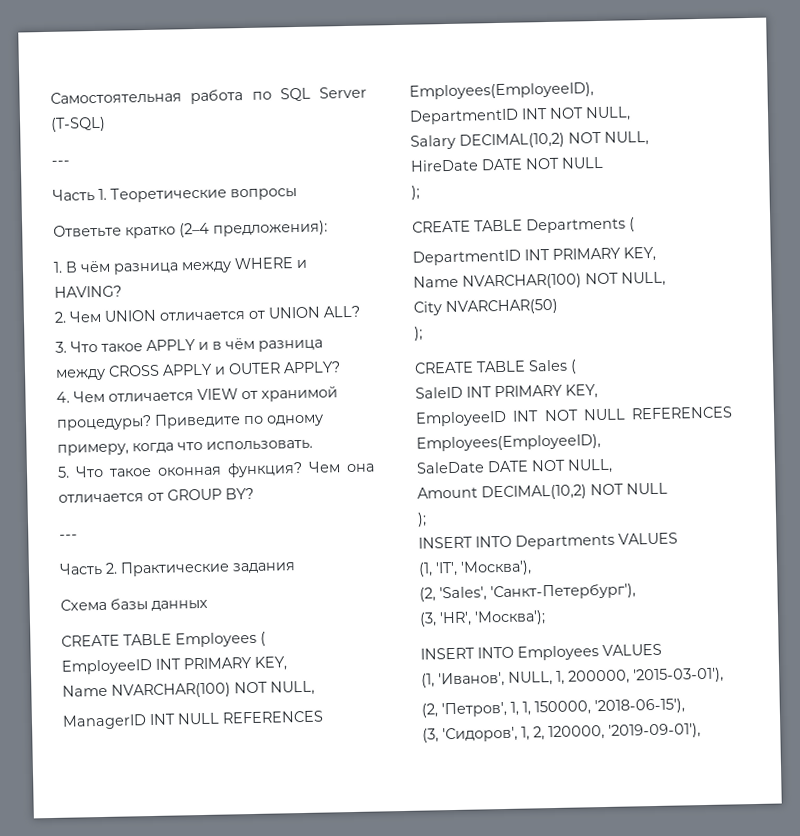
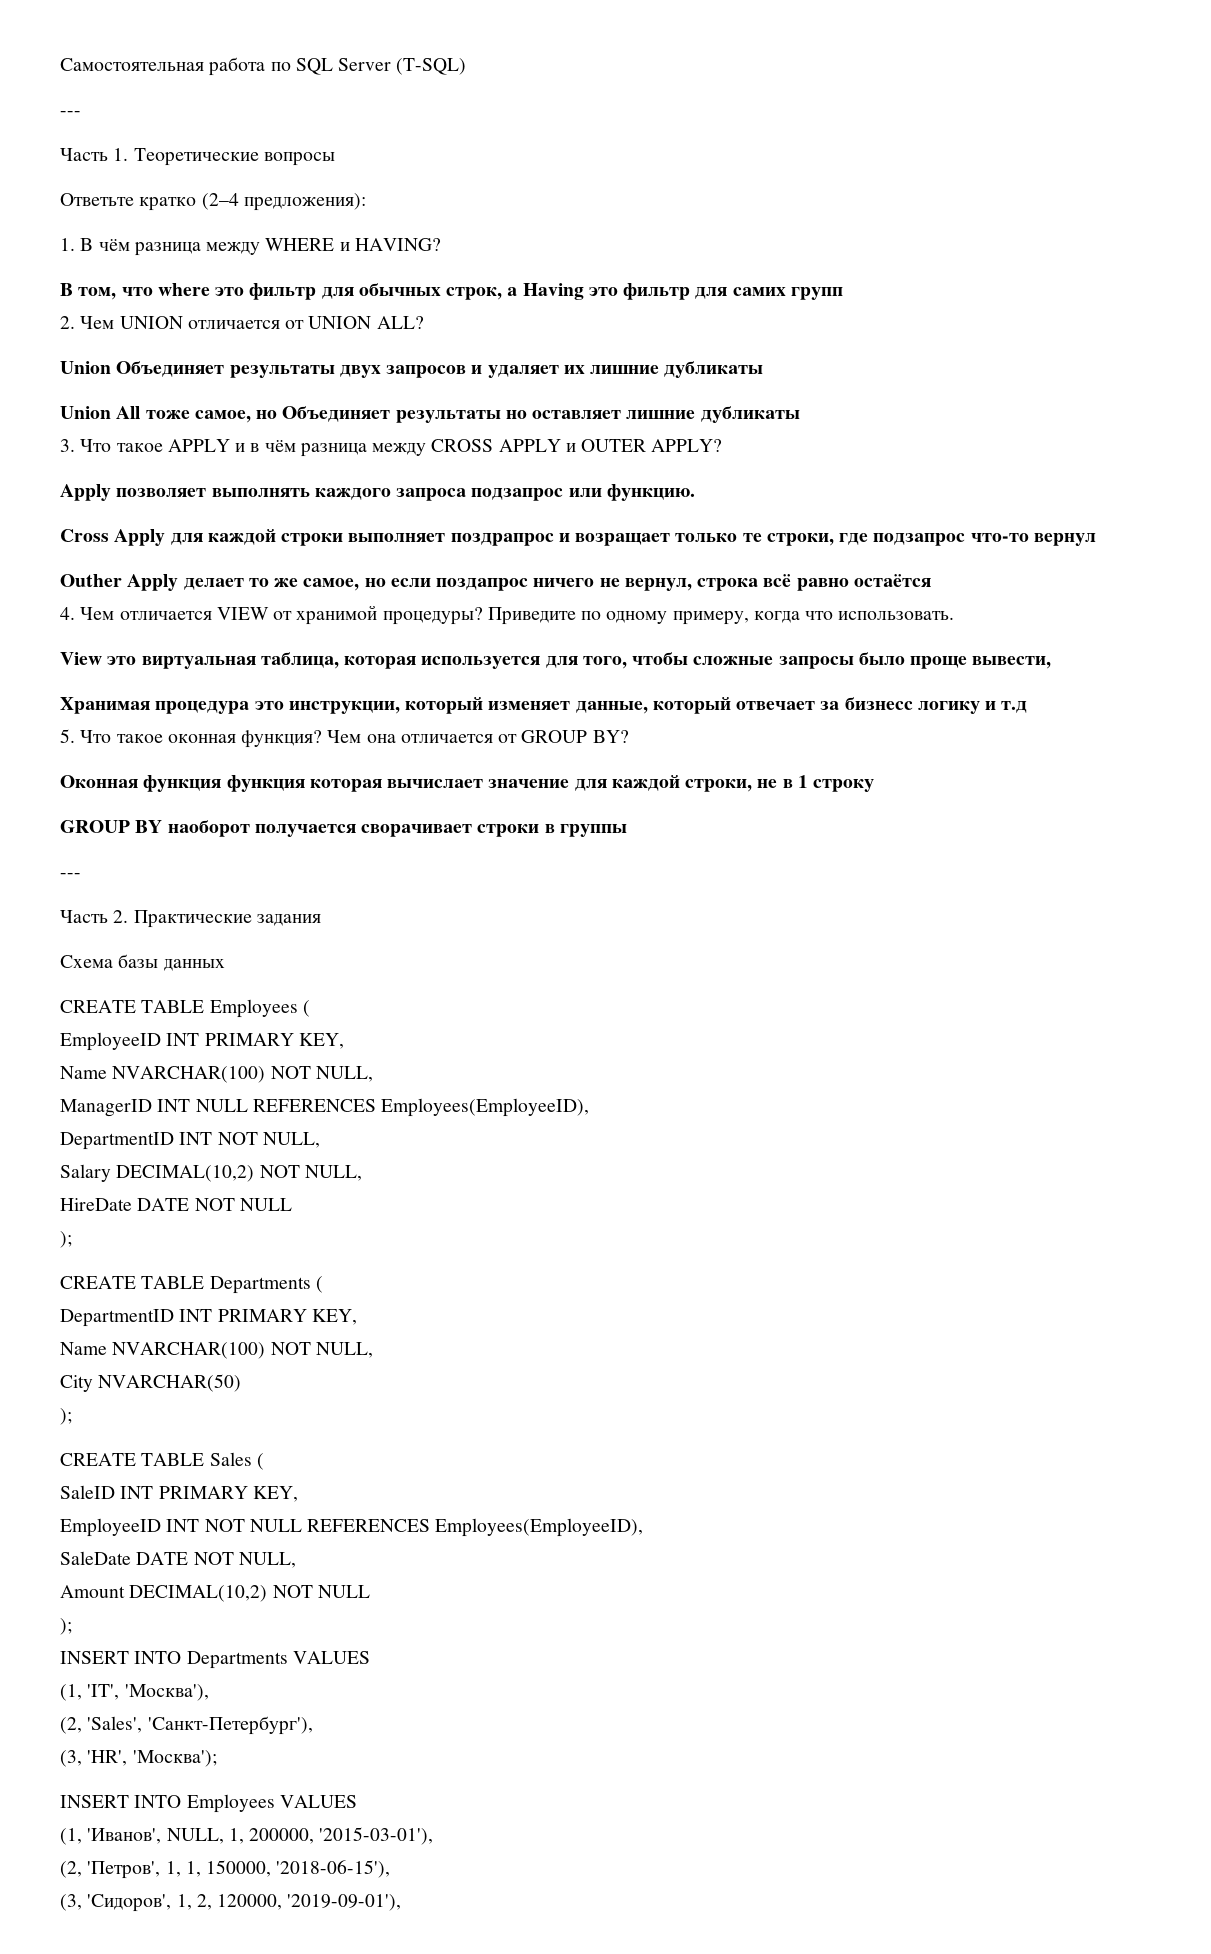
(122, 291) none -> [60,283,843,300] // В том, что where это фильтр для обычных строк, а Having это фильтр для самих групп
(360, 311) none -> [60,361,764,378] [60,406,800,423] // Union Объединяет результаты двух запросов и удаляет их лишние дубликаты // Union All тоже самое, но Объединяет результаты но оставляет лишние дубликаты
(341, 367) none -> [60,484,695,501] [60,529,1096,546] [60,574,931,591] // Apply позволяет выполнять каждого запроса подзапрос или функцию. // Cross Apply для каждой строки выполняет поздрапрос и возращает только те строки, где подзапрос что-то вернул // Outher Apply делает то же самое, но если поздапрос ничего не вернул, строка всё равно остаётся
(313, 445) none -> [60,652,1052,669] [60,697,1028,714] // View это виртуальная таблица, которая используется для того, чтобы сложные запросы было проще вывести, // Хранимая процедура это инструкции, который изменяет данные, который отвечает за бизнесс логику и т.д
(254, 493) none -> [60,775,875,792] [60,820,627,837] // Оконная функция функция которая вычислает значение для каждой строки, не в 1 строку // GROUP BY наоборот получается сворачивает строки в группы

